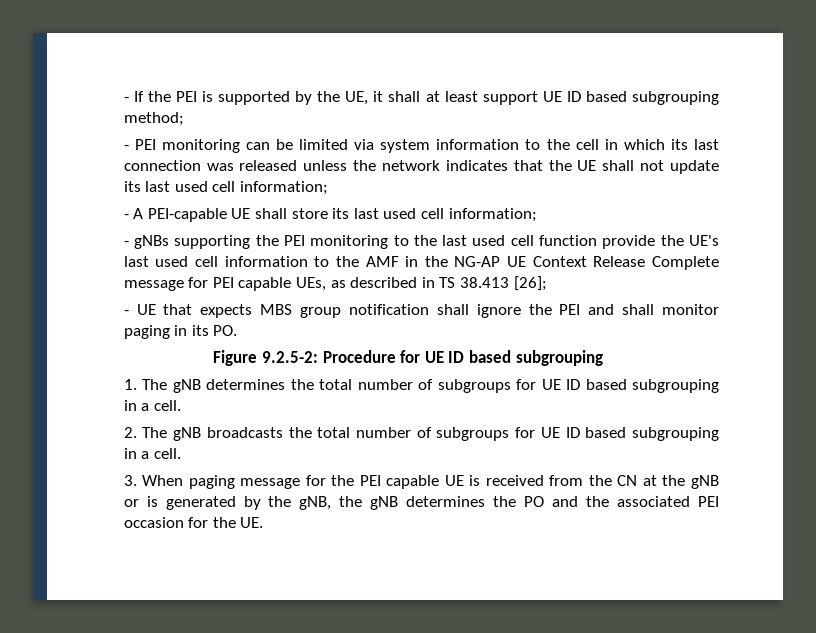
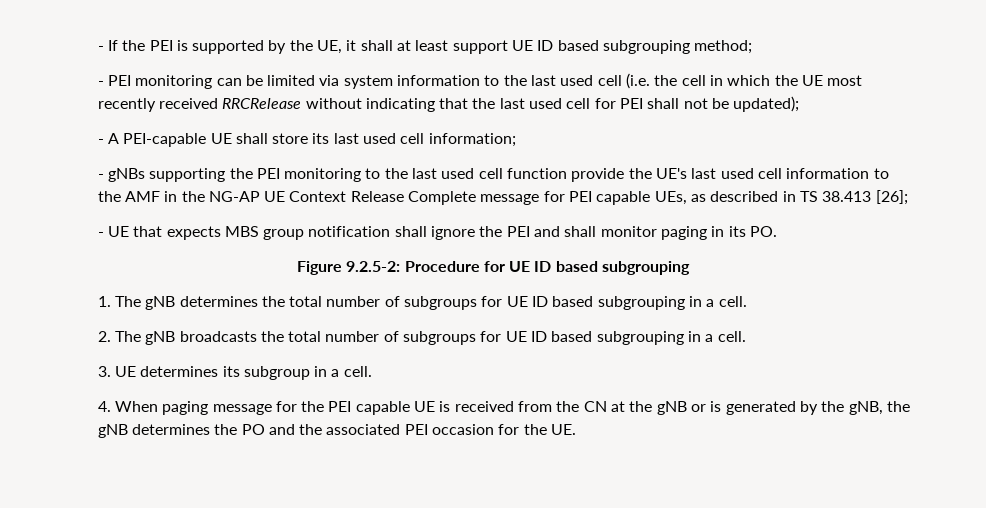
[575,139,719,150] [123,160,719,174] [123,181,329,195] cell in which its last connection was released unless the network indicates that the UE shall not update its last used cell information; -> [531,73,863,89] [97,96,800,112] last used cell (i.e. the cell in which the UE most recently received RRCRelease without indicating that the last used cell for PEI shall not be updated);
(137, 480) none -> [114,366,372,380] [97,401,111,412] UE determines its subgroup in a cell. // 4.

